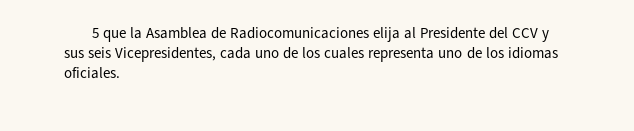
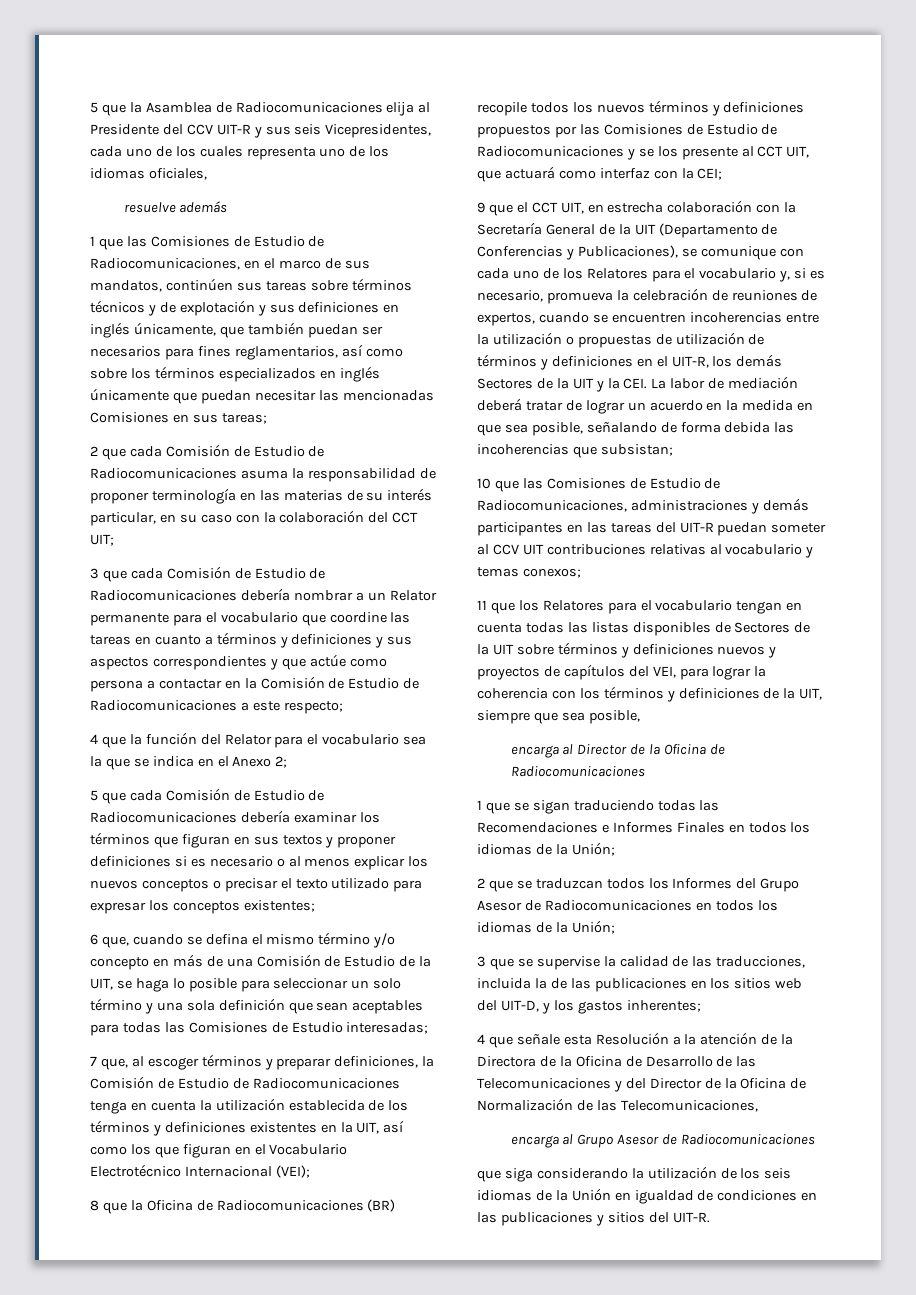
(539, 33) none -> [216,124,251,135] UIT-R
[64,67,120,79] oficiales. -> [148,168,207,180] [123,201,228,213] [90,236,325,250] [90,258,370,270] [90,278,412,292] [90,300,400,316] [90,322,383,338] [90,344,403,360] [90,366,380,382] [90,388,434,404] [90,412,267,424] [90,444,325,460] [90,468,436,482] [90,488,433,504] [90,510,419,526] [90,534,114,546] [90,566,326,582] [90,588,437,601] [90,612,411,626] [90,632,413,648] [90,654,387,670] [90,676,420,692] [90,700,343,714] [90,732,427,748] [90,756,288,770] [90,788,325,804] [90,810,380,823] [90,832,397,848] [90,856,429,870] [90,878,423,892] [90,900,315,914] [90,932,396,948] [90,954,432,970] [90,978,402,992] [90,998,424,1014] [90,1022,429,1036] [90,1054,435,1070] [90,1076,400,1089] [90,1098,409,1114] [90,1120,405,1136] [90,1144,348,1158] [90,1164,310,1178] [90,1199,396,1214] [477,100,805,116] [477,124,778,138] [477,146,810,160] [477,166,723,182] [477,200,797,216] [477,222,778,238] [477,245,804,260] [477,268,826,282] [477,288,818,304] [477,312,819,326] [477,332,765,348] [477,354,783,370] [477,376,799,392] [477,398,814,414] [477,422,795,436] [477,444,673,458] [477,478,721,492] [477,498,809,514] [477,522,827,536] [477,544,814,558] [477,567,581,578] [477,600,803,614] [477,622,811,636] [477,642,777,658] [477,664,767,680] [477,686,823,702] [477,710,640,724] [510,744,726,758] [510,766,645,777] [477,800,720,814] [477,822,811,833] [477,842,615,856] [477,878,800,892] [477,900,778,911] [477,920,615,934] [477,956,806,970] [477,978,803,992] [477,1000,701,1014] [477,1032,794,1048] [477,1056,757,1067] [477,1078,807,1092] [477,1098,758,1112] [510,1134,816,1148] [477,1166,792,1182] [477,1188,818,1204] [477,1212,710,1226] oficiales, // resuelve además // 1 que las Comisiones de Estudio de Radiocomunicaciones, en el marco de sus mandatos, continúen sus tareas sobre términos técnicos y de explotación y sus definiciones en inglés únicamente, que también puedan ser necesarios para fines reglamentarios, así como sobre los términos especializados en inglés únicamente que puedan necesitar las mencionadas Comisiones en sus tareas; // 2 que cada Comisión de Estudio de Radiocomunicaciones asuma la responsabilidad de proponer terminología en las materias de su interés particular, en su caso con la colaboración del CCT UIT; // 3 que cada Comisión de Estudio de Radiocomunicaciones debería nombrar a un Relator permanente para el vocabulario que coordine las tareas en cuanto a términos y definiciones y sus aspectos correspondientes y que actúe como persona a contactar en la Comisión de Estudio de Radiocomunicaciones a este respecto; // 4 que la función del Relator para el vocabulario sea la que se indica en el Anexo 2; // 5 que cada Comisión de Estudio de Radiocomunicaciones debería examinar los términos que figuran en sus textos y proponer definiciones si es necesario o al menos explicar los nuevos conceptos o precisar el texto utilizado para expresar los conceptos existentes; // 6 que, cuando se defina el mismo término y/o concepto en más de una Comisión de Estudio de la UIT, se haga lo posible para seleccionar un solo término y una sola definición que sean aceptables para todas las Comisiones de Estudio interesadas; // 7 que, al escoger términos y preparar definiciones, la Comisión de Estudio de Radiocomunicaciones tenga en cuenta la utilización establecida de los términos y definiciones existentes en la UIT, así como los que figuran en el Vocabulario Electrotécnico Internacional (VEI); // 8 que la Oficina de Radiocomunicaciones (BR) recopile todos los nuevos términos y definiciones propuestos por las Comisiones de Estudio de Radiocomunicaciones y se los presente al CCT UIT, que actuará como interfaz con la CEI; // 9 que el CCT UIT, en estrecha colaboración con la Secretaría General de la UIT (Departamento de Conferencias y Publicaciones), se comunique con cada uno de los Relatores para el vocabulario y, si es necesario, promueva la celebración de reuniones de expertos, cuando se encuentren incoherencias entre la utilización o propuestas de utilización de términos y definiciones en el UIT-R, los demás Sectores de la UIT y la CEI. La labor de mediación deberá tratar de lograr un acuerdo en la medida en que sea posible, señalando de forma debida las incoherencias que subsistan; // 10 que las Comisiones de Estudio de Radiocomunicaciones, administraciones y demás participantes en las tareas del UIT-R puedan someter al CCV UIT contribuciones relativas al vocabulario y temas conexos; // 11 que los Relatores para el vocabulario tengan en cuenta todas las listas disponibles de Sectores de la UIT sobre términos y definiciones nuevos y proyectos de capítulos del VEI, para lograr la coherencia con los términos y definiciones de la UIT, siempre que sea posible, // encarga al Director de la Oficina de Radiocomunicaciones // 1 que se sigan traduciendo todas las Recomendaciones e Informes Finales en todos los idiomas de la Unión; // 2 que se traduzcan todos los Informes del Grupo Asesor de Radiocomunicaciones en todos los idiomas de la Unión; // 3 que se supervise la calidad de las traducciones, incluida la de las publicaciones en los sitios web del UIT-D, y los gastos inherentes; // 4 que señale esta Resolución a la atención de la Directora de la Oficina de Desarrollo de las Telecomunicaciones y del Director de la Oficina de Normalización de las Telecomunicaciones, // encarga al Grupo Asesor de Radiocomunicaciones // que siga considerando la utilización de los seis idiomas de la Unión en igualdad de condiciones en las publicaciones y sitios del UIT-R.

